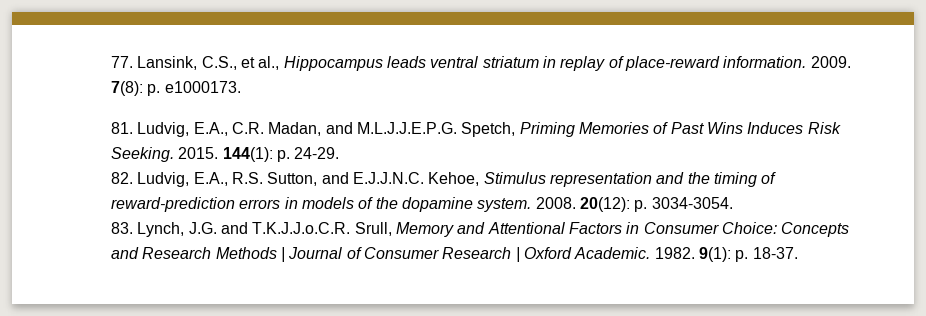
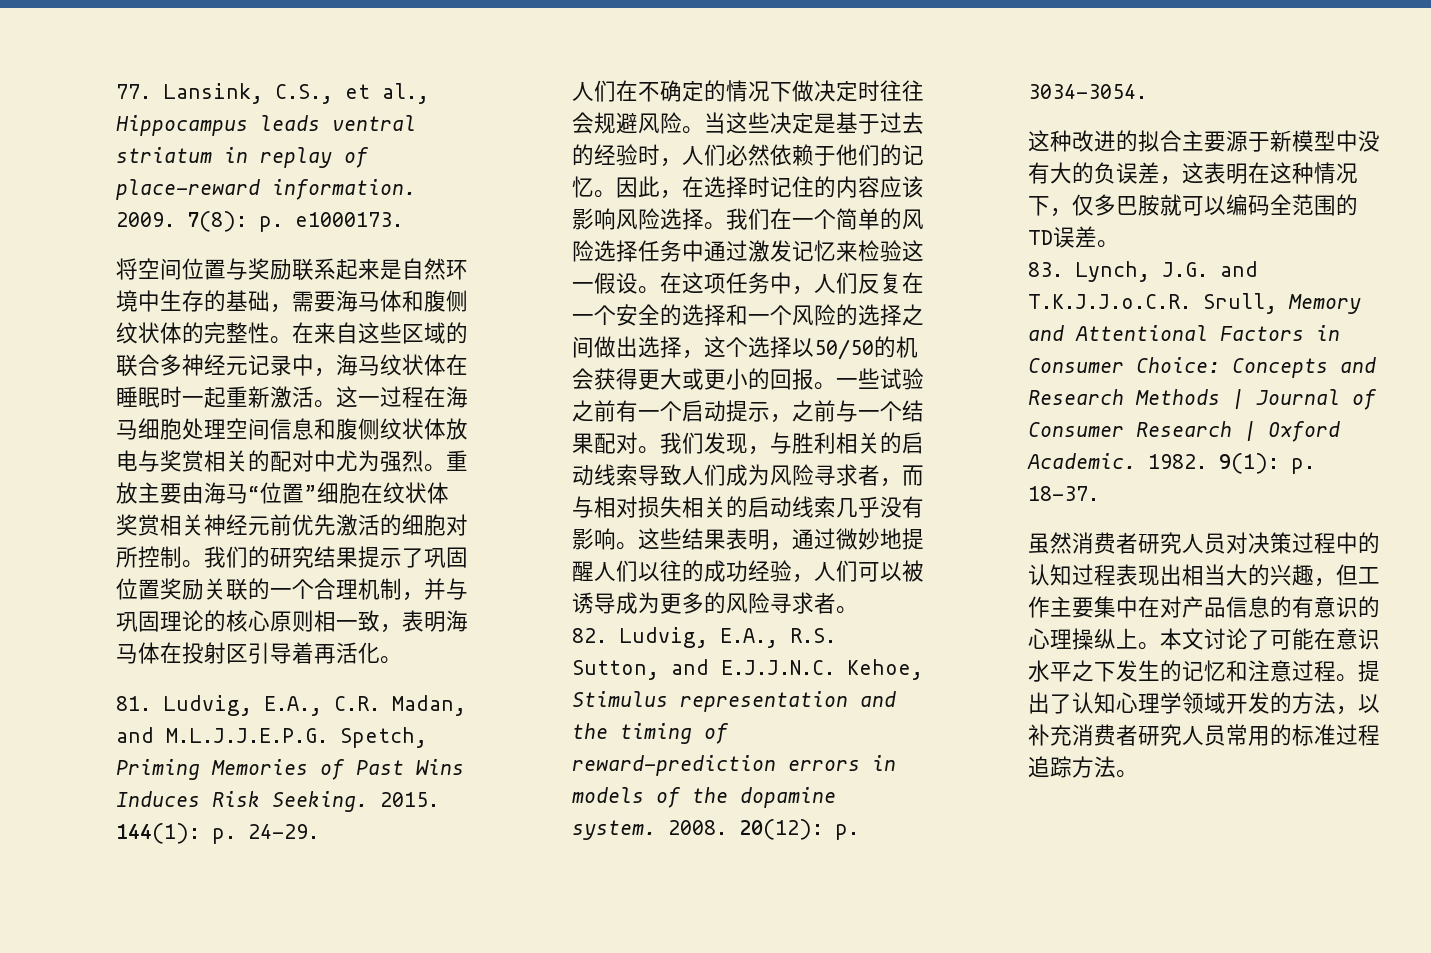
(241, 87) none -> [115,258,468,281] [115,290,468,313] [115,322,468,344] [115,354,468,377] [115,386,468,408] [115,418,468,440] [115,450,468,472] [115,482,449,504] [115,514,468,536] [115,546,468,569] [115,578,468,601] [115,610,468,633] [115,642,402,664] // 将空间位置与奖励联系起来是自然环境中生存的基础，需要海马体和腹侧纹状体的完整性。在来自这些区域的联合多神经元记录中，海马纹状体在睡眠时一起重新激活。这一过程在海马细胞处理空间信息和腹侧纹状体放电与奖赏相关的配对中尤为强烈。重放主要由海马“位置”细胞在纹状体奖赏相关神经元前优先激活的细胞对所控制。我们的研究结果提示了巩固位置奖励关联的一个合理机制，并与巩固理论的核心原则相一致，表明海马体在投射区引导着再活化。
(340, 153) none -> [571,80,924,102] [571,112,924,134] [571,144,924,167] [571,176,924,199] [571,208,924,230] [571,240,924,262] [571,272,924,295] [571,304,924,326] [571,336,918,360] [571,368,924,390] [571,400,924,423] [571,432,924,455] [571,464,924,487] [571,496,924,518] [571,528,924,551] [571,560,924,583] [571,592,858,614] // 人们在不确定的情况下做决定时往往会规避风险。当这些决定是基于过去的经验时，人们必然依赖于他们的记忆。因此，在选择时记住的内容应该影响风险选择。我们在一个简单的风险选择任务中通过激发记忆来检验这一假设。在这项任务中，人们反复在一个安全的选择和一个风险的选择之间做出选择，这个选择以50/50的机会获得更大或更小的回报。一些试验之前有一个启动提示，之前与一个结果配对。我们发现，与胜利相关的启动线索导致人们成为风险寻求者，而与相对损失相关的启动线索几乎没有影响。这些结果表明，通过微妙地提醒人们以往的成功经验，人们可以被诱导成为更多的风险寻求者。
(733, 203) none -> [1027,130,1380,152] [1027,162,1358,185] [1027,194,1358,217] [1027,226,1119,248] // 这种改进的拟合主要源于新模型中没有大的负误差，这表明在这种情况下，仅多巴胺就可以编码全范围的TD误差。
(798, 253) none -> [1027,532,1380,554] [1027,564,1380,587] [1027,596,1380,618] [1027,628,1380,650] [1027,660,1380,682] [1027,692,1380,715] [1027,724,1380,746] [1027,756,1138,778] // 虽然消费者研究人员对决策过程中的认知过程表现出相当大的兴趣，但工作主要集中在对产品信息的有意识的心理操纵上。本文讨论了可能在意识水平之下发生的记忆和注意过程。提出了认知心理学领域开发的方法，以补充消费者研究人员常用的标准过程追踪方法。

